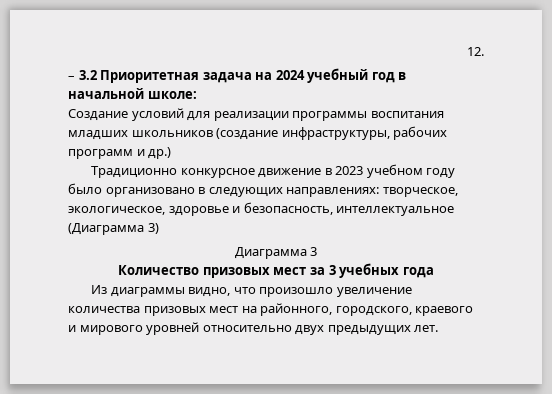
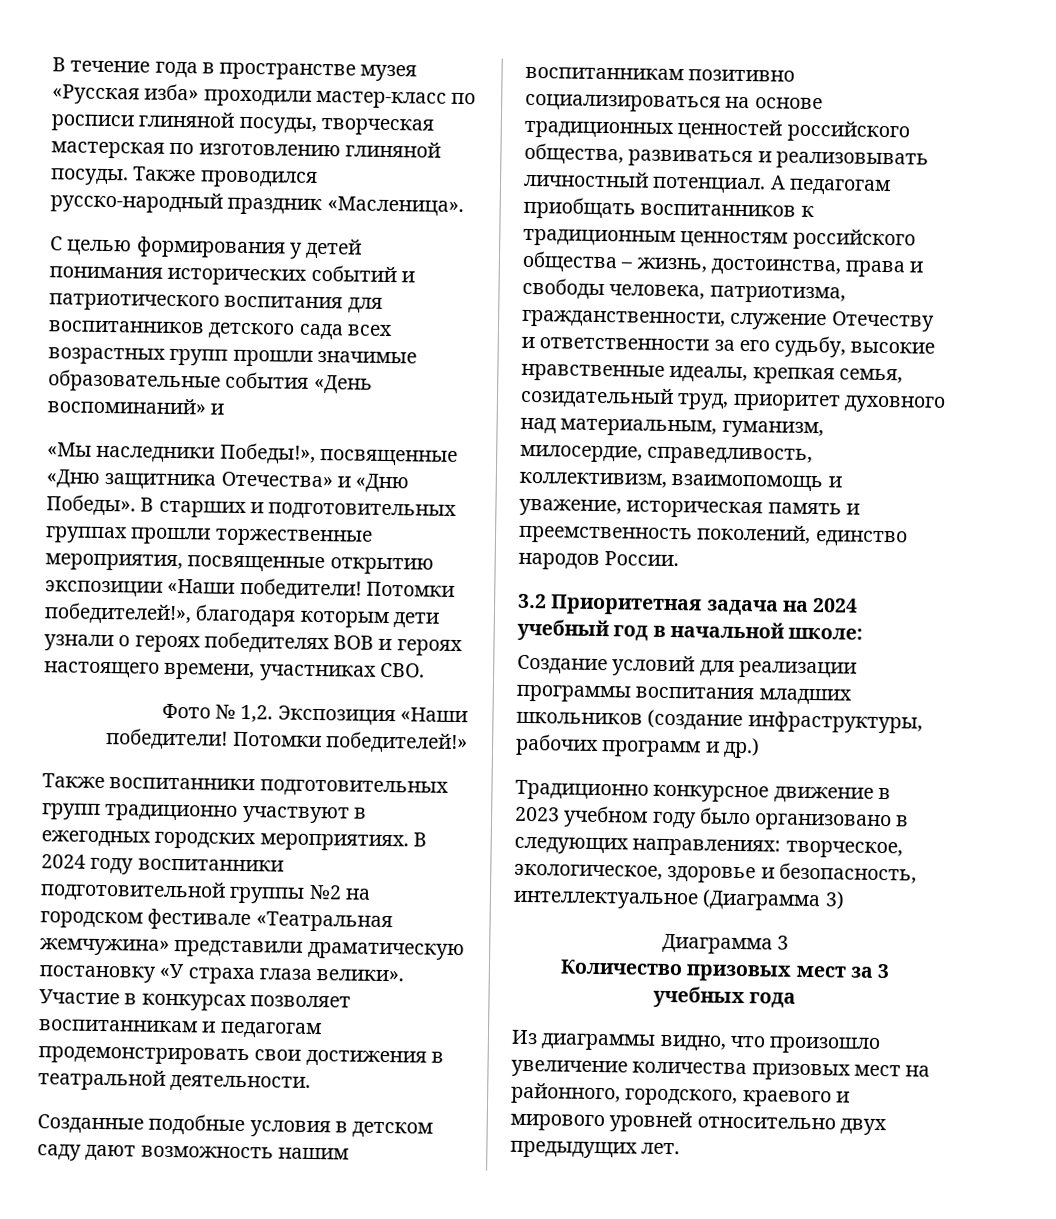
[467,47,484,56] [68,76,75,80] 12. // – -> [52,57,418,82] [52,83,477,109] [51,111,434,136] [51,141,441,159] [50,166,318,188] [50,191,464,217] [50,236,363,259] [49,264,415,286] [49,293,383,313] [48,320,393,340] [48,347,417,367] [48,369,373,394] [47,397,225,415] [47,442,458,466] [46,469,410,493] [46,494,458,520] [45,526,373,547] [45,553,434,575] [45,577,455,600] [44,602,439,629] [44,631,463,657] [44,661,425,682] [161,703,468,726] [105,728,468,754] [42,773,449,797] [41,803,367,824] [41,830,427,852] [41,854,284,875] [40,880,371,904] [40,908,393,933] [40,938,465,961] [39,963,405,985] [39,989,351,1012] [39,1019,322,1039] [38,1046,444,1067] [38,1069,312,1092] [37,1113,434,1138] [37,1144,349,1161] [525,66,796,82] [525,93,823,113] [524,119,910,143] [524,142,929,170] [523,170,891,196] [523,196,814,220] [523,228,916,251] [522,250,924,278] [522,277,846,304] [522,309,935,332] [521,335,936,358] [521,363,903,385] [520,386,946,413] [520,417,824,439] [520,444,814,466] [519,471,842,492] [519,498,860,519] [518,524,908,547] [518,551,680,571] В течение года в пространстве музея «Русская изба» проходили мастер-класс по росписи глиняной посуды, творческая мастерская по изготовлению глиняной посуды. Также проводился русско-народный праздник «Масленица». // С целью формирования у детей понимания исторических событий и патриотического воспитания для воспитанников детского сада всех возрастных групп прошли значимые образовательные события «День воспоминаний» и // «Мы наследники Победы!», посвященные «Дню защитника Отечества» и «Дню Победы». В старших и подготовительных группах прошли торжественные мероприятия, посвященные открытию экспозиции «Наши победители! Потомки победителей!», благодаря которым дети узнали о героях победителях ВОВ и героях настоящего времени, участниках СВО. // Фото № 1,2. Экспозиция «Наши победители! Потомки победителей!» // Также воспитанники подготовительных групп традиционно участвуют в ежегодных городских мероприятиях. В 2024 году воспитанники подготовительной группы №2 на городском фестивале «Театральная жемчужина» представили драматическую постановку «У страха глаза велики». Участие в конкурсах позволяет воспитанникам и педагогам продемонстрировать свои достижения в театральной деятельности. // Созданные подобные условия в детском саду дают возможность нашим воспитанникам позитивно социализироваться на основе традиционных ценностей российского общества, развиваться и реализовывать личностный потенциал. А педагогам приобщать воспитанников к традиционным ценностям российского общества – жизнь, достоинства, права и свободы человека, патриотизма, гражданственности, служение Отечеству и ответственности за его судьбу, высокие нравственные идеалы, крепкая семья, созидательный труд, приоритет духовного над материальным, гуманизм, милосердие, справедливость, коллективизм, взаимопомощь и уважение, историческая память и преемственность поколений, единство народов России. //

